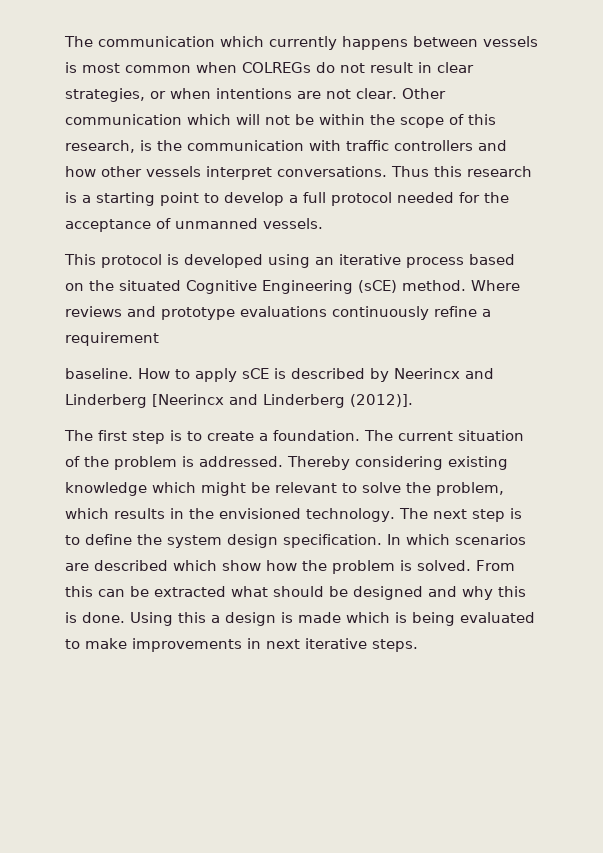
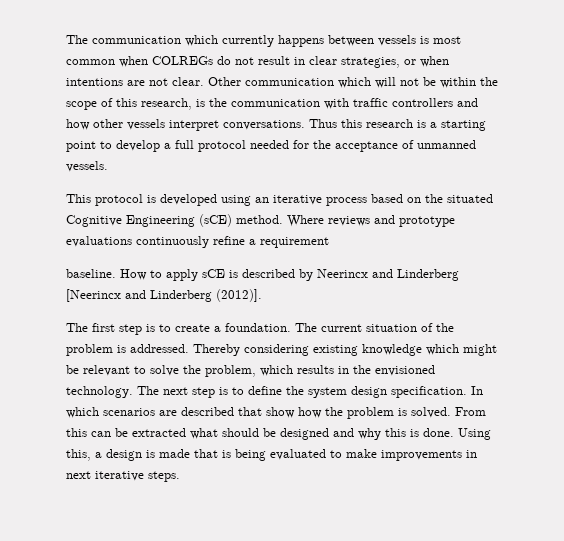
[173,560,217,571] which -> [238,407,262,416] that
[178,612,206,623] this -> [66,449,91,461] this,
[346,612,390,623] which -> [194,449,218,458] that

